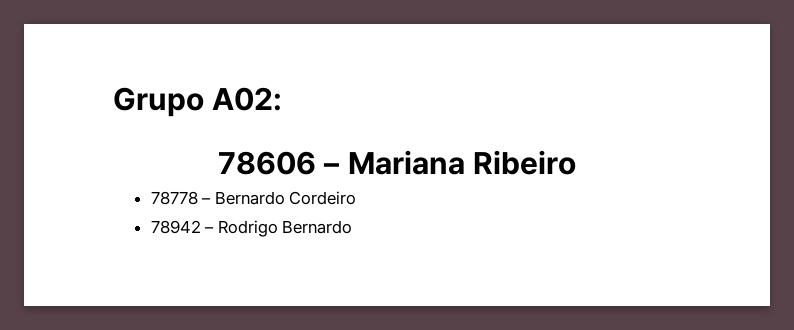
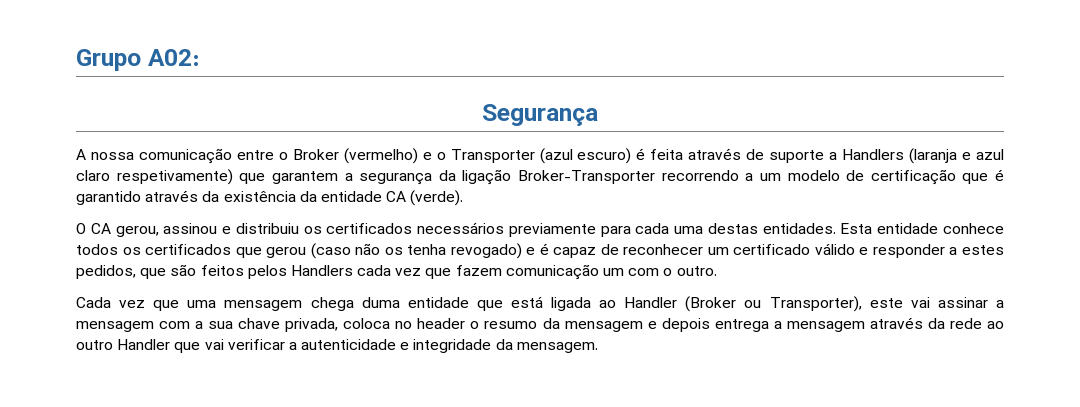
[217,150,577,175] [150,191,357,205] [150,220,353,237] 78606 – Mariana Ribeiro // 78778 – Bernardo Cordeiro // 78942 – Rodrigo Bernardo -> [482,104,598,126] [76,148,1005,164] [76,169,1004,185] [76,190,464,206] [76,222,1004,237] [76,243,1004,259] [76,264,717,280] [76,296,1004,312] [76,317,1004,332] [76,339,598,353] Segurança // A nossa comunicação entre o Broker (vermelho) e o Transporter (azul escuro) é feita através de suporte a Handlers (laranja e azul claro respetivamente) que garantem a segurança da ligação Broker-Transporter recorrendo a um modelo de certificação que é garantido através da existência da entidade CA (verde). // O CA gerou, assinou e distribuiu os certificados necessários previamente para cada uma destas entidades. Esta entidade conhece todos os certificados que gerou (caso não os tenha revogado) e é capaz de reconhecer um certificado válido e responder a estes pedidos, que são feitos pelos Handlers cada vez que fazem comunicação um com o outro. // Cada vez que uma mensagem chega duma entidade que está ligada ao Handler (Broker ou Transporter), este vai assinar a mensagem com a sua chave privada, coloca no header o resumo da mensagem e depois entrega a mensagem através da rede ao outro Handler que vai verificar a autenticidade e integridade da mensagem.

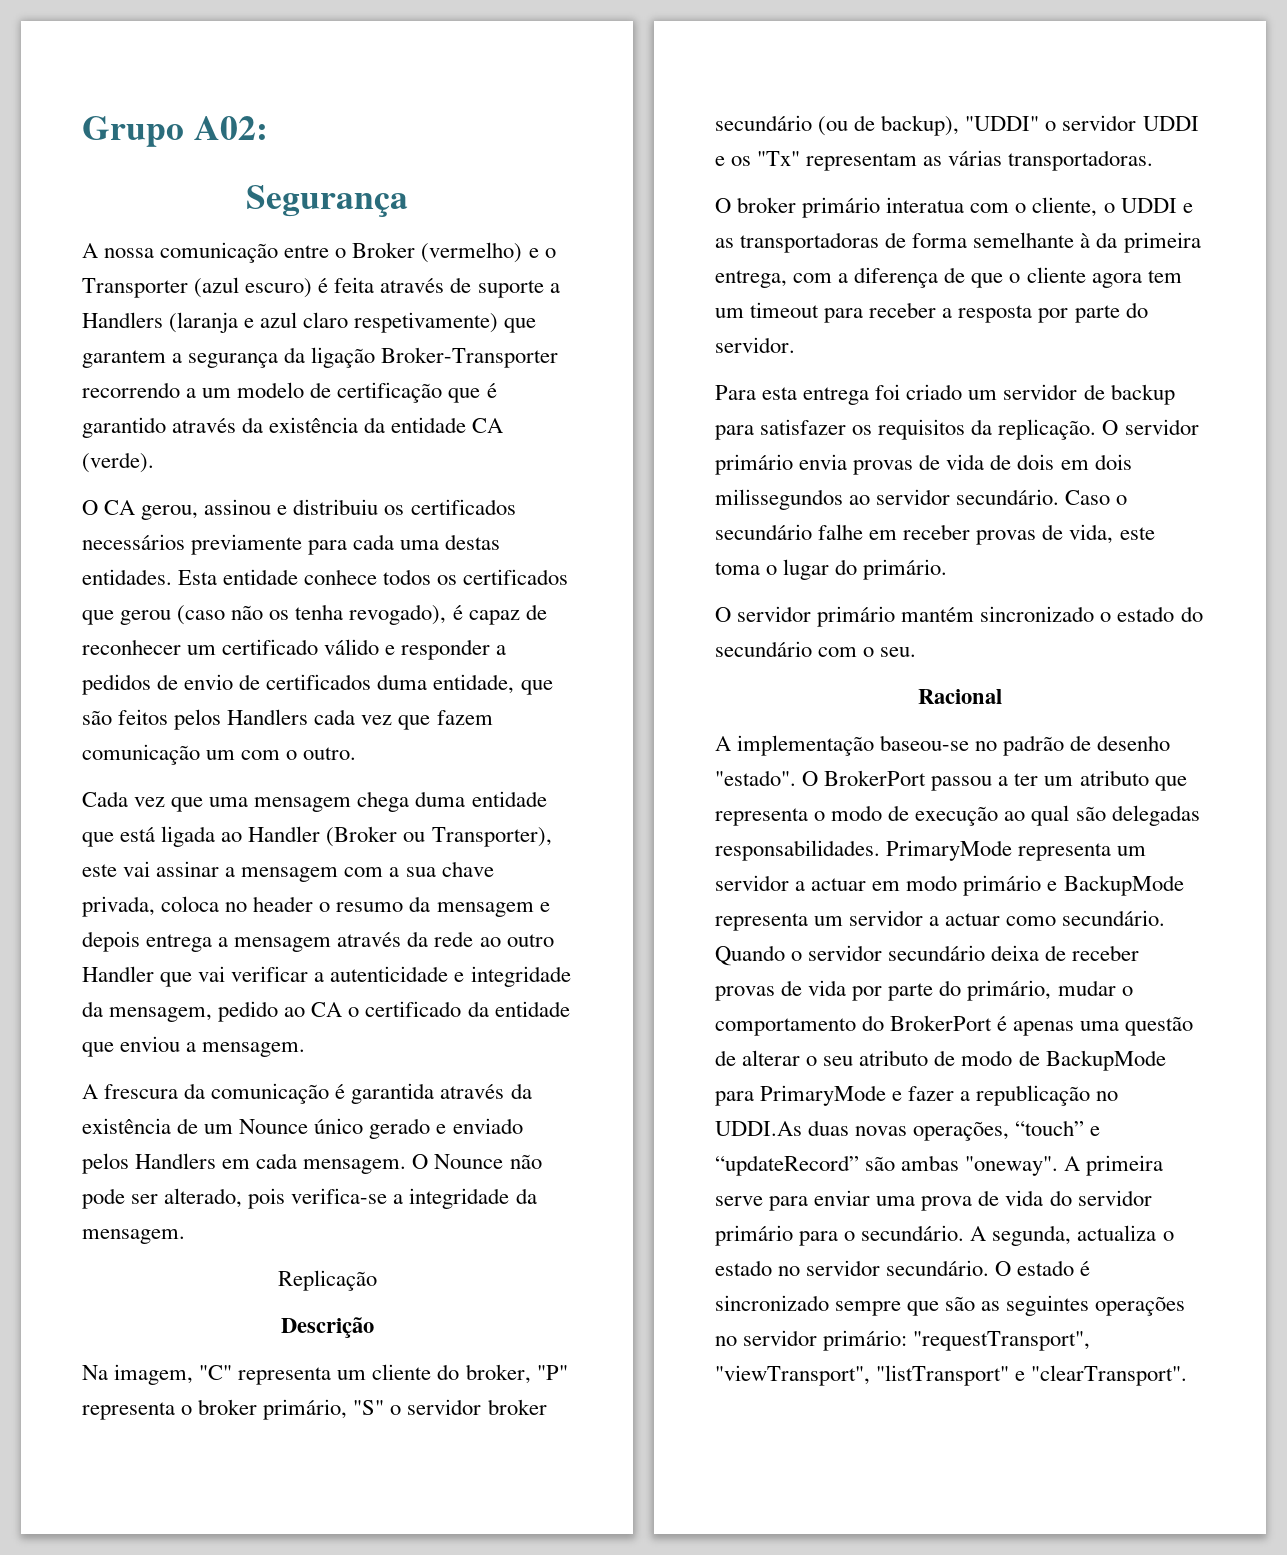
[450,243,536,259] revogado) e -> [349,604,447,625] revogado),
[961,245,1004,255] [76,265,136,279] estes pedidos, -> [82,674,515,695] pedidos de envio de certificados duma entidade,
[516,342,598,353] mensagem. -> [109,1001,570,1022] [82,1036,306,1057] [82,1083,532,1104] [82,1118,523,1139] [82,1153,542,1174] [82,1188,537,1209] [82,1229,185,1244] [277,1270,377,1291] [280,1317,374,1338] [82,1364,568,1385] [82,1399,547,1420] [715,115,1199,136] [715,150,1154,171] [715,197,1193,218] [715,232,1201,253] [715,267,1182,288] [715,302,1148,323] [715,337,795,353] [715,384,1175,405] [715,419,1199,440] [715,454,1132,475] [715,489,1128,510] [715,524,1155,545] [715,559,948,580] [715,606,1203,627] [715,641,917,657] [918,689,1002,704] [715,735,1171,756] [715,770,1187,791] [715,805,1200,826] [715,840,1147,861] [715,875,1184,896] [715,910,1166,931] [715,945,1140,966] [715,980,1133,1001] [715,1015,1194,1036] [715,1050,1166,1071] [715,1085,1119,1106] [715,1120,1101,1141] [715,1155,1164,1176] [715,1190,1152,1211] [715,1225,1174,1246] [715,1260,1091,1276] [715,1295,1186,1316] [715,1330,1091,1351] [715,1365,1188,1386] mensagem, pedido ao CA o certificado da entidade que enviou a mensagem. // A frescura da comunicação é garantida através da existência de um Nounce único gerado e enviado pelos Handlers em cada mensagem. O Nounce não pode ser alterado, pois verifica-se a integridade da mensagem. // Replicação // Descrição // Na imagem, "C" representa um cliente do broker, "P" representa o broker primário, "S" o servidor broker secundário (ou de backup), "UDDI" o servidor UDDI e os "Tx" representam as várias transportadoras. // O broker primário interatua com o cliente, o UDDI e as transportadoras de forma semelhante à da primeira entrega, com a diferença de que o cliente agora tem um timeout para receber a resposta por parte do servidor. // Para esta entrega foi criado um servidor de backup para satisfazer os requisitos da replicação. O servidor primário envia provas de vida de dois em dois milissegundos ao servidor secundário. Caso o secundário falhe em receber provas de vida, este toma o lugar do primário. // O servidor primário mantém sincronizado o estado do secundário com o seu. // Racional // A implementação baseou-se no padrão de desenho "estado". O BrokerPort passou a ter um atributo que representa o modo de execução ao qual são delegadas responsabilidades. PrimaryMode representa um servidor a actuar em modo primário e BackupMode representa um servidor a actuar como secundário. Quando o servidor secundário deixa de receber provas de vida por parte do primário, mudar o comportamento do BrokerPort é apenas uma questão de alterar o seu atributo de modo de BackupMode para PrimaryMode e fazer a republicação no UDDI.As duas novas operações, “touch” e “updateRecord” são ambas "oneway". A primeira serve para enviar uma prova de vida do servidor primário para o secundário. A segunda, actualiza o estado no servidor secundário. O estado é sincronizado sempre que são as seguintes operações no servidor primário: "requestTransport", "viewTransport", "listTransport" e "clearTransport".

